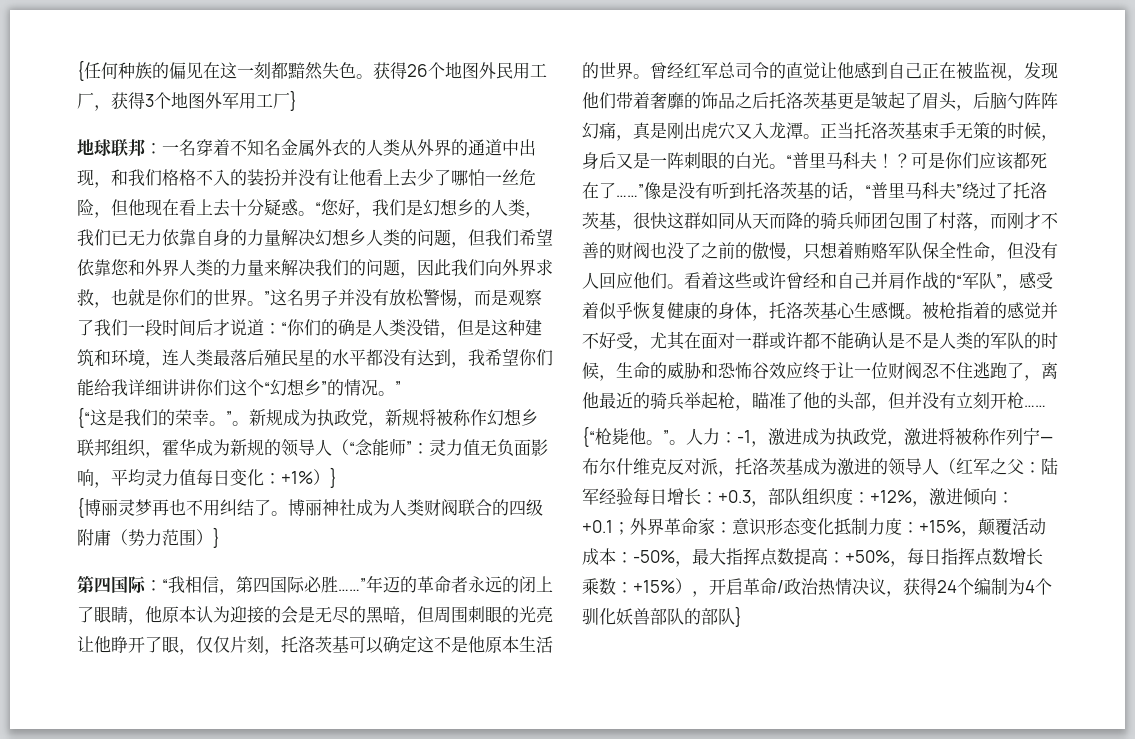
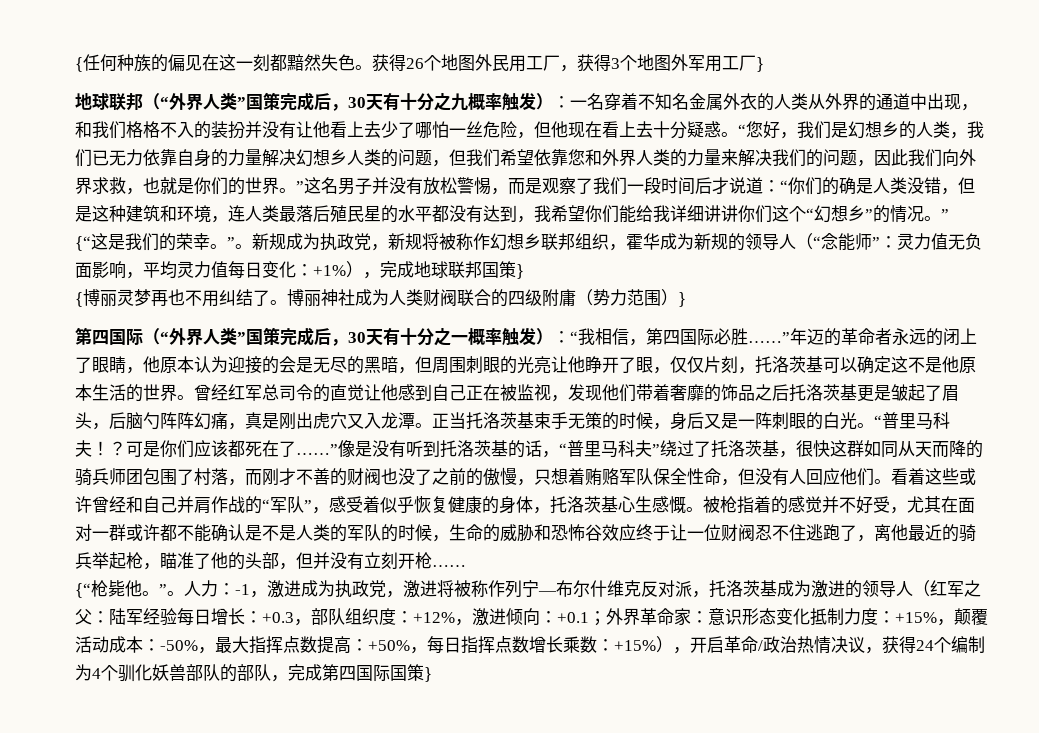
(145, 148) none -> [143,92,553,111] （“外界人类”国策完成后，30天有十分之九概率触发）
(330, 477) none -> [363,261,516,279] ，完成地球联邦国策
(146, 584) none -> [143,327,553,346] （“外界人类”国策完成后，30天有十分之一概率触发）
(735, 616) none -> [271,664,424,682] ，完成第四国际国策

